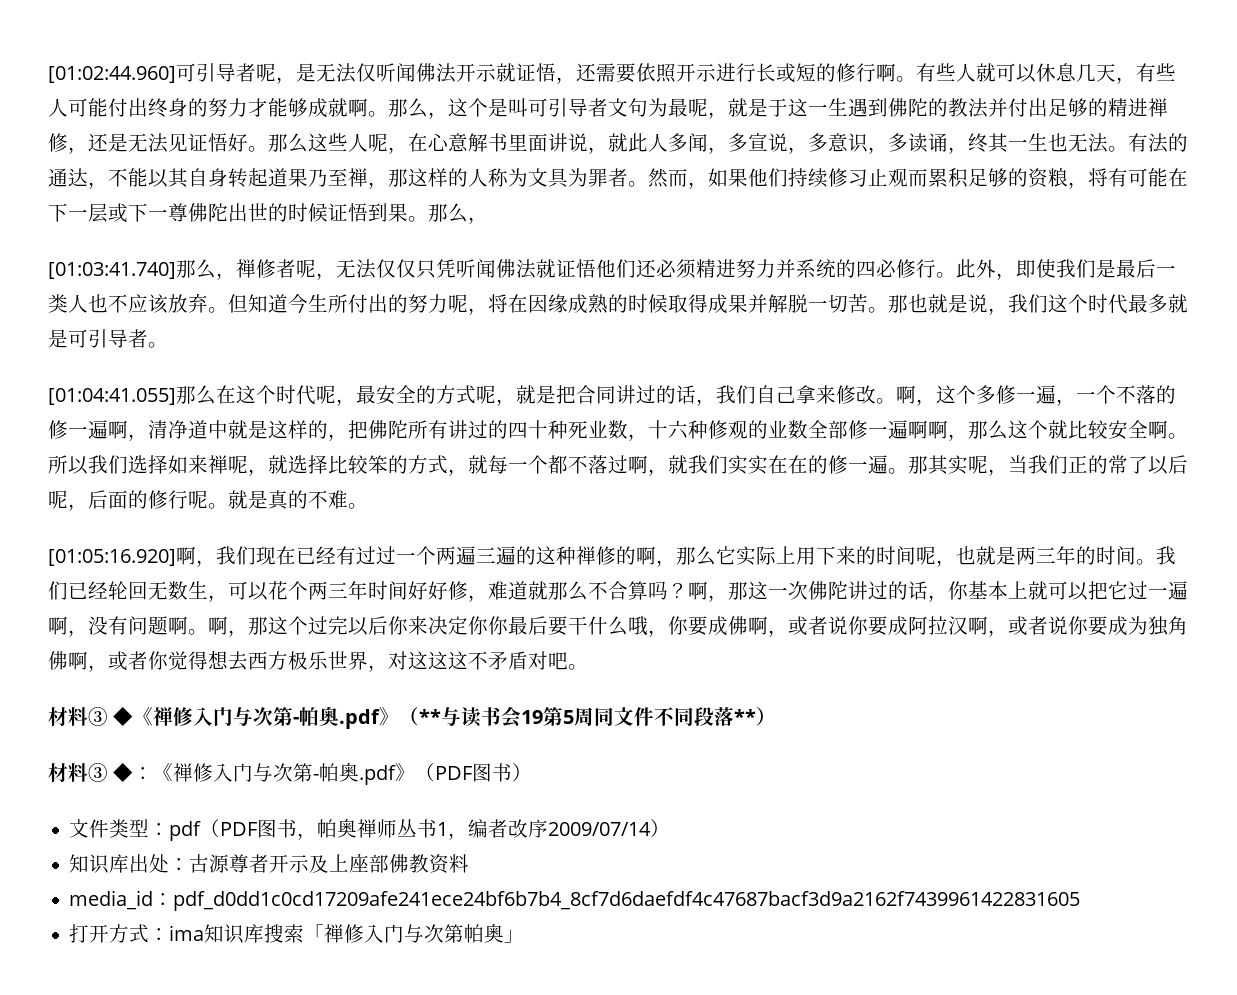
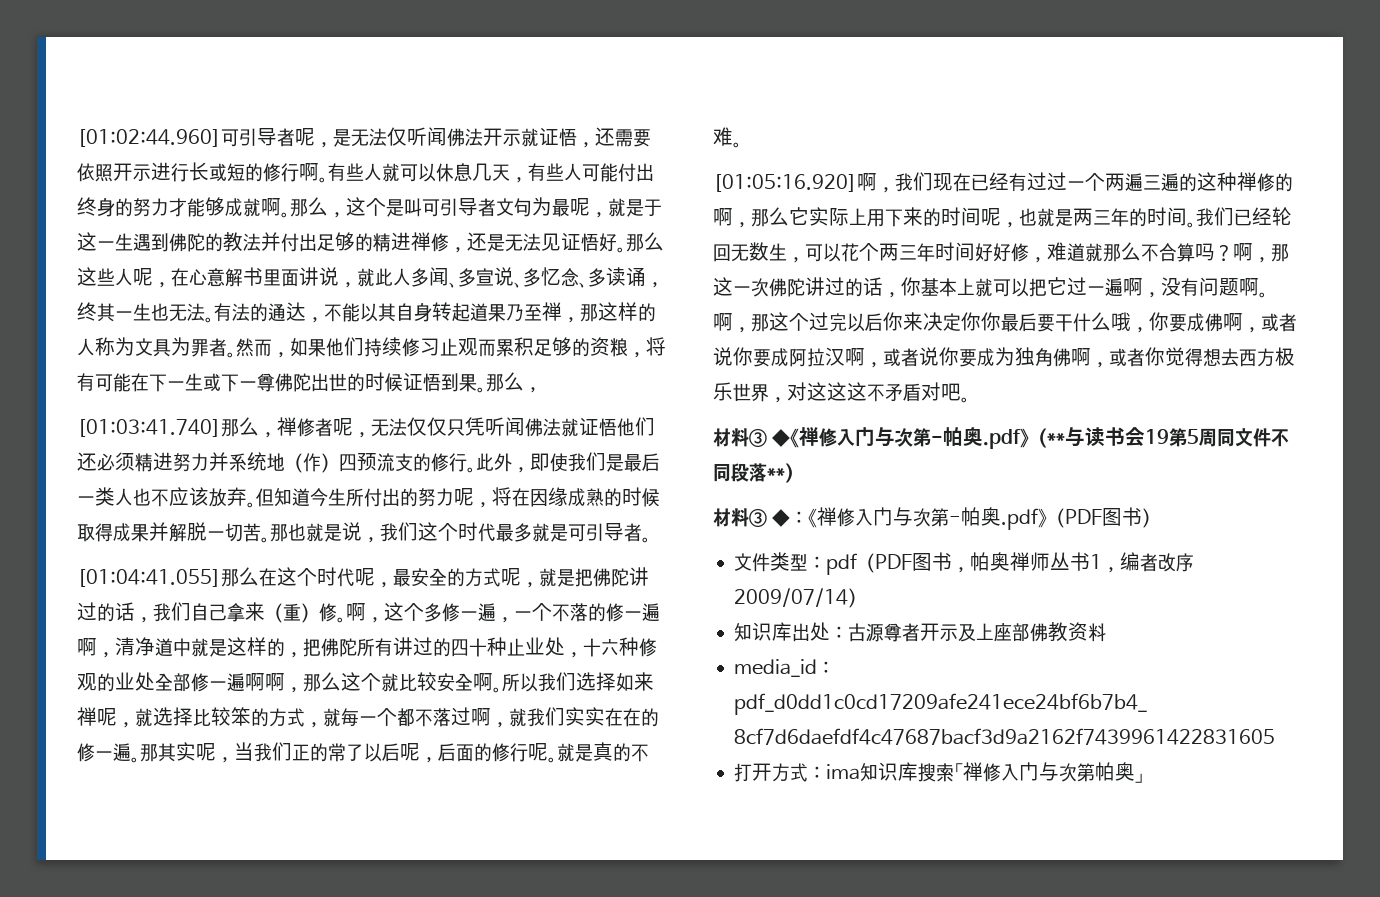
[708,133,888,154] ，多宣说，多意识， -> [449,267,588,288] 、多宣说、多忆念、
[88,203,108,223] 层 -> [185,373,203,391] 生
[836,259,897,278] 的四必 -> [267,452,431,473] 地（作）四预流支的
[576,385,616,404] 合同 -> [593,568,629,587] 佛陀
[836,385,876,404] 修改 -> [265,603,337,623] （重）修
[568,420,628,439] 死业数 -> [507,637,565,656] 止业处
[788,420,808,439] 数 -> [135,672,155,691] 处

